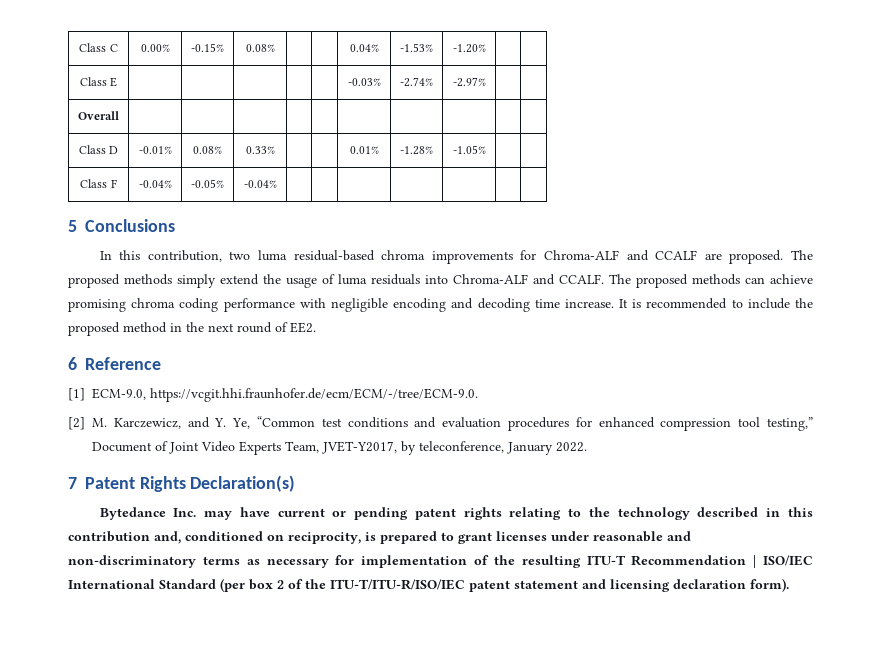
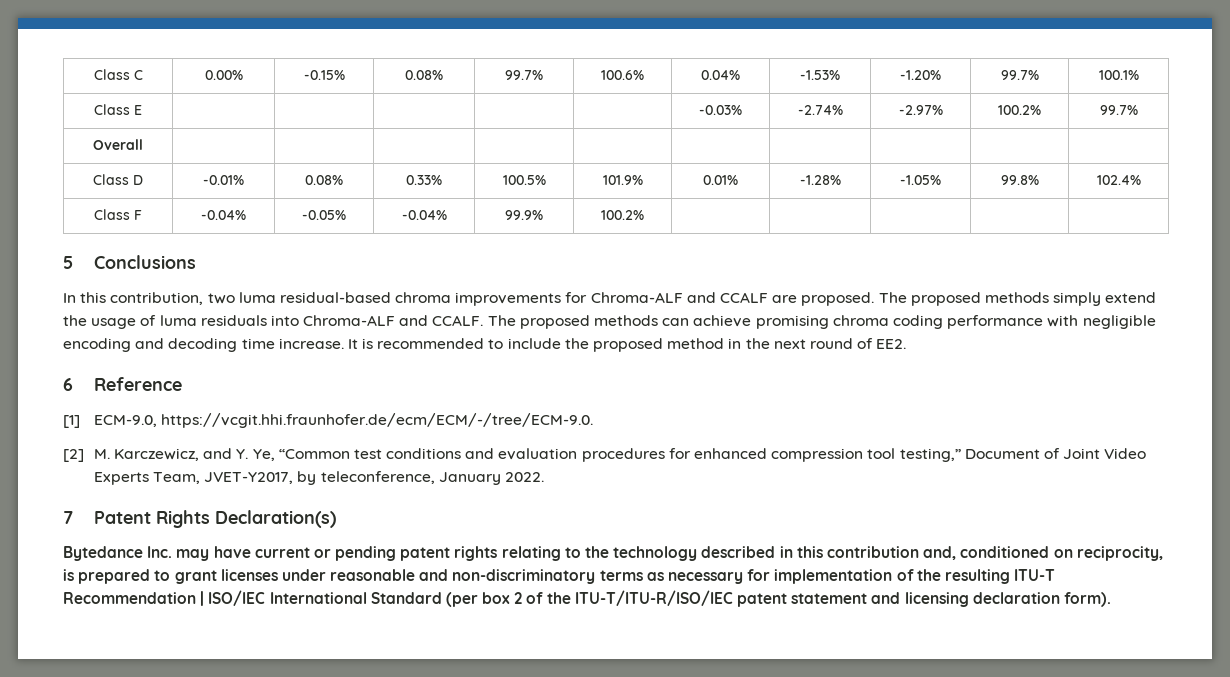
(275, 48) | -> [504,70,543,80] [601,70,644,80] 99.7% | 100.6%
(486, 48) | -> [1000,70,1039,80] [1098,70,1139,80] 99.7% | 100.1%
(486, 82) | -> [998,105,1041,115] [1099,105,1138,115] 100.2% | 99.7%
(275, 150) | -> [502,175,546,185] [602,175,643,185] 100.5% | 101.9%
(486, 149) | -> [1000,175,1039,185] [1096,175,1141,185] 99.8% | 102.4%
(277, 184) | -> [504,210,543,220] [601,210,644,220] 99.9% | 100.2%

